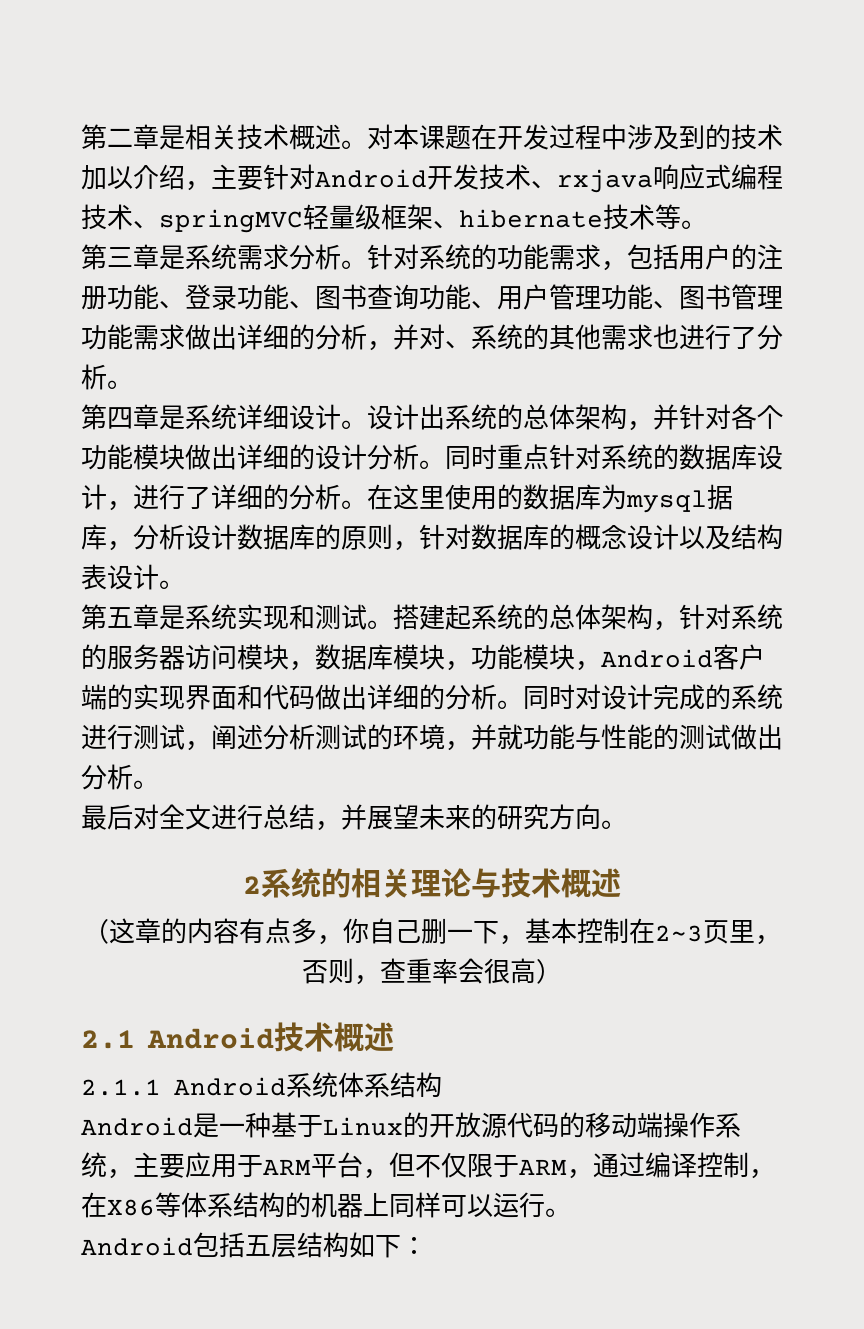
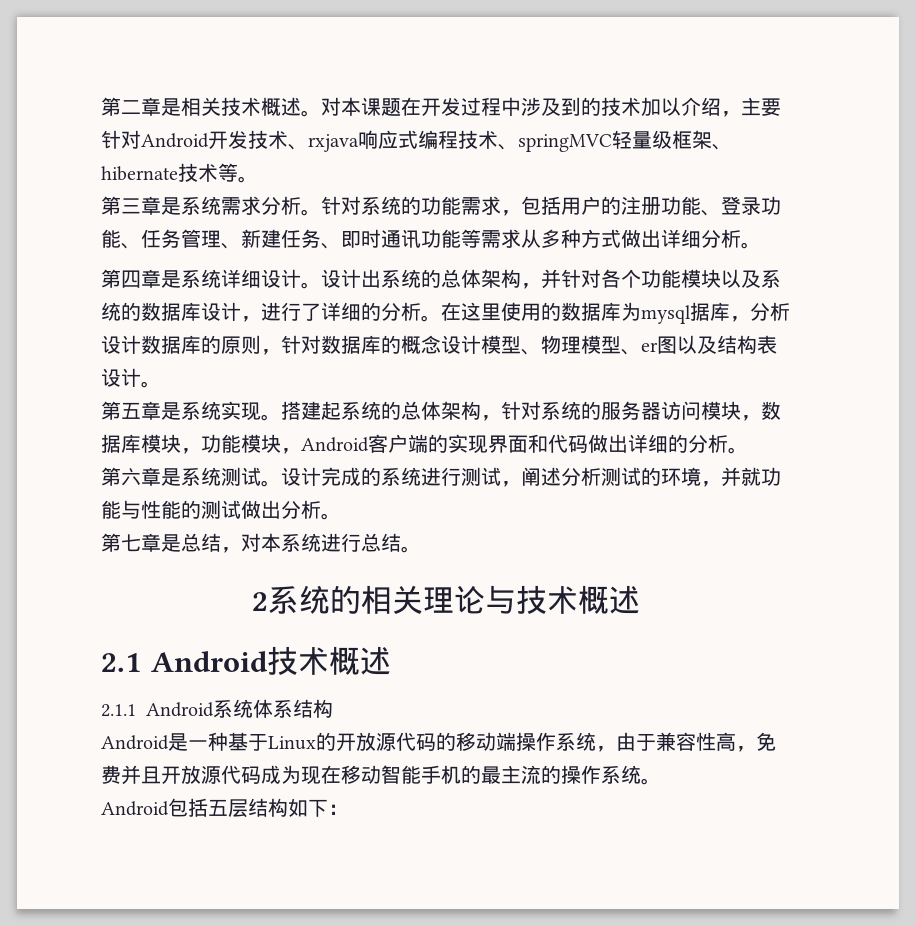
[315,284,783,310] [81,324,757,351] 图书查询功能、用户管理功能、图书管理功能需求做出详细的分析，并对、系统的其他需求也进行了 -> [141,229,701,249] 任务管理、新建任务、即时通讯功能等需求从多种方式做出详细
[185,444,601,470] 做出详细的设计分析。同时重点针对 -> [721,269,761,288] 以及
(679, 537) none -> [481,335,677,355] 模型、物理模型、er图
[289,604,367,630] 和测试 -> (261, 411) none
[523,684,601,710] 同时对 -> [101,467,281,487] // 第六章是系统测试。
[81,804,601,831] 最后对全文进行总结，并展望未来的研究方向 -> [101,533,401,553] 第七章是总结，对本系统进行总结
[83,918,781,945] [302,958,562,985] // （这章的内容有点多，你自己删一下，基本控制在2~3页里，否则，查重率会很高） -> (640, 599) none
[133,1152,775,1179] [81,1192,545,1218] 主要应用于ARM平台，但不仅限于ARM，通过编译控制，在X86等体系结构的机器上同样可以运行 -> [616,732,776,752] [101,765,641,785] 由于兼容性高，免费并且开放源代码成为现在移动智能手机的最主流的操作系统

